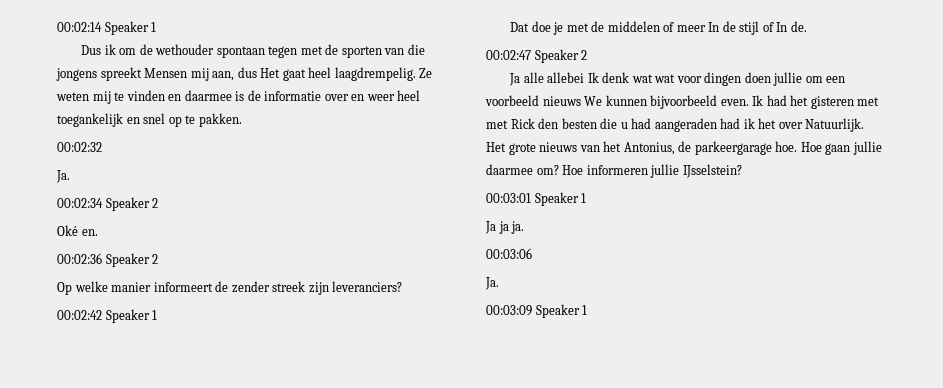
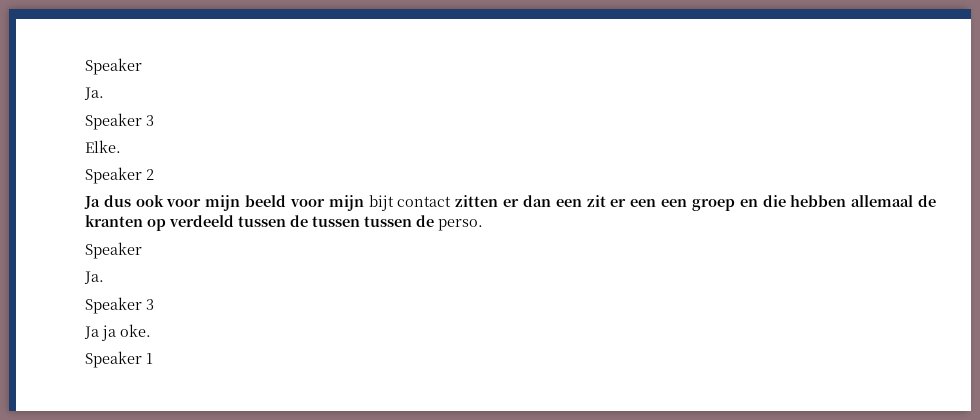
[57,21,157,35] [81,44,425,58] [56,67,433,81] [56,90,421,104] [57,113,242,127] [57,142,102,152] [56,170,70,183] [57,197,159,211] [57,225,98,236] [57,253,159,267] [57,281,403,295] [57,309,158,323] [510,21,807,35] [486,49,588,63] [509,72,846,86] [485,95,880,109] [486,118,865,132] [486,141,882,155] [486,164,742,178] [486,192,587,206] [485,221,525,234] [486,248,532,259] [485,277,499,290] [486,305,532,316] 00:02:14 Speaker 1 // Dus ik om de wethouder spontaan tegen met de sporten van die jongens spreekt Mensen mij aan, dus Het gaat heel laagdrempelig. Ze weten mij te vinden en daarmee is de informatie over en weer heel toegankelijk en snel op te pakken. // 00:02:32 // Ja. // 00:02:34 Speaker 2 // Oké en. // 00:02:36 Speaker 2 // Op welke manier informeert de zender streek zijn leveranciers? // 00:02:42 Speaker 1 // Dat doe je met de middelen of meer In de stijl of In de. // 00:02:47 Speaker 2 // Ja alle allebei Ik denk wat wat voor dingen doen jullie om een voorbeeld nieuws We kunnen bijvoorbeeld even. Ik had het gisteren met met Rick den besten die u had aangeraden had ik het over Natuurlijk. Het grote nieuws van het Antonius, de parkeergarage hoe. Hoe gaan jullie daarmee om? Hoe informeren jullie IJsselstein? // 00:03:01 Speaker 1 // Ja ja ja. // 00:03:06 // Ja. // 00:03:09 -> [85,58,142,75] [84,87,104,100] [85,113,154,130] [85,140,121,153] [85,167,154,184] [84,195,937,211] [85,215,483,231] [85,242,142,259] [84,271,104,284] [85,297,154,314] [84,324,151,341] Speaker // Ja. // Speaker 3 // Elke. // Speaker 2 // Ja dus ook voor mijn beeld voor mijn bijt contact zitten er dan een zit er een een groep en die hebben allemaal de kranten op verdeeld tussen de tussen tussen de perso. // Speaker // Ja. // Speaker 3 // Ja ja oke. //

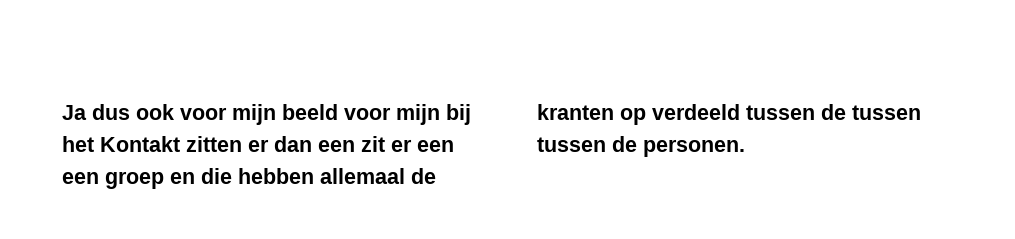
[85,58,142,75] [84,87,104,100] [85,113,154,130] [85,140,121,153] [85,167,154,184] Speaker // Ja. // Speaker 3 // Elke. // Speaker 2 // -> (62, 112) none
[368,195,452,211] bijt contact -> [446,104,471,125] [62,136,180,152] bij het Kontakt
[438,219,483,231] [85,242,142,259] [84,271,104,284] [85,297,154,314] [84,324,151,341] [85,351,153,368] perso. // Speaker // Ja. // Speaker 3 // Ja ja oke. // Speaker 1 -> [643,139,745,157] personen.

